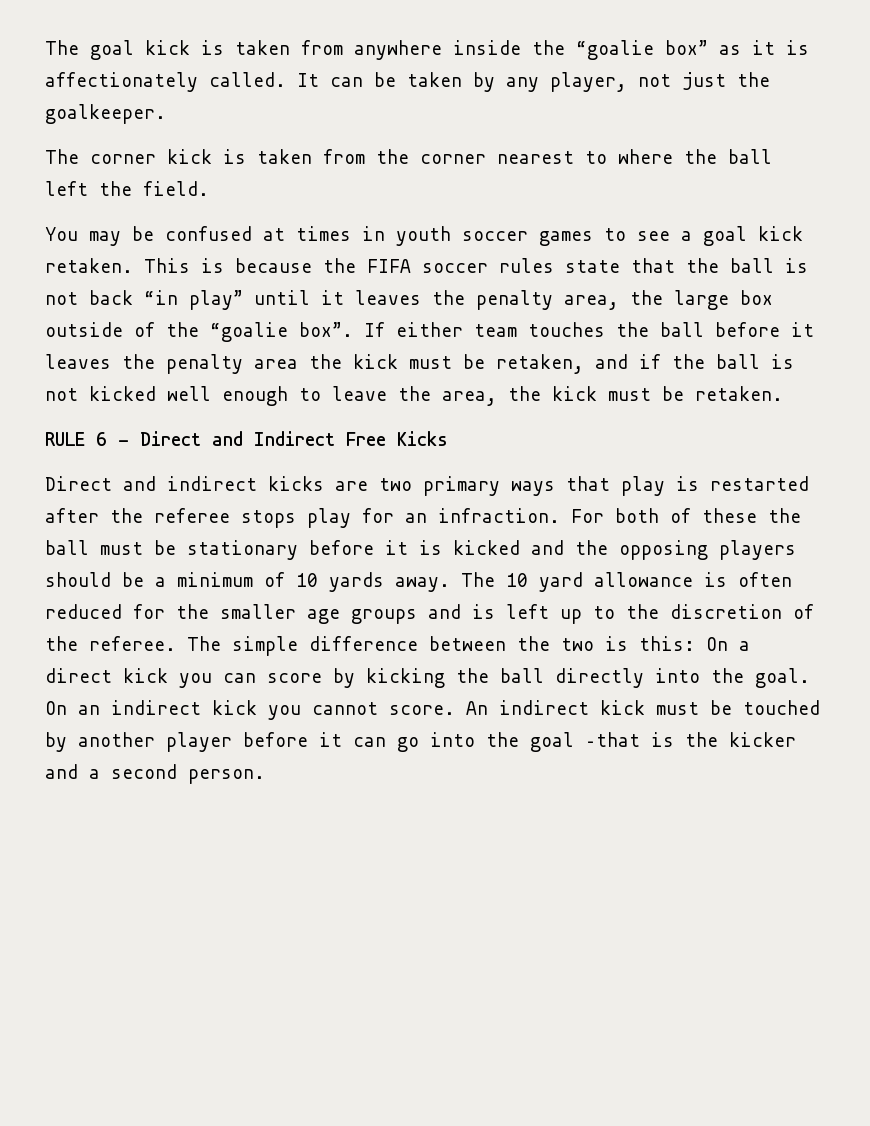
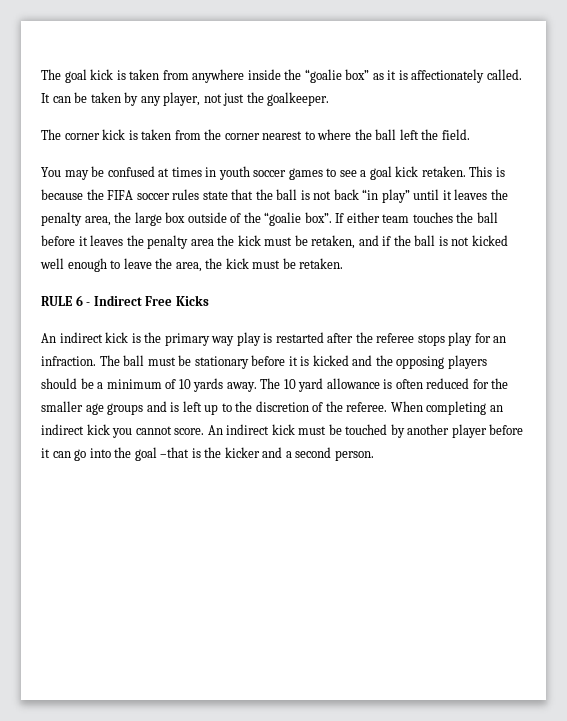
[140,431,243,446] Direct and -> (91, 304) none
[45,476,610,496] Direct and indirect kicks are two primary ways that -> [41,332,235,346] An indirect kick is the primary way
[571,508,801,523] For both of these the -> [99,355,120,366] The
[187,636,750,656] [45,668,810,688] [45,701,67,715] The simple difference between the two is this: On a direct kick you can score by kicking the ball directly into the goal. On -> [390,401,487,415] When completing

